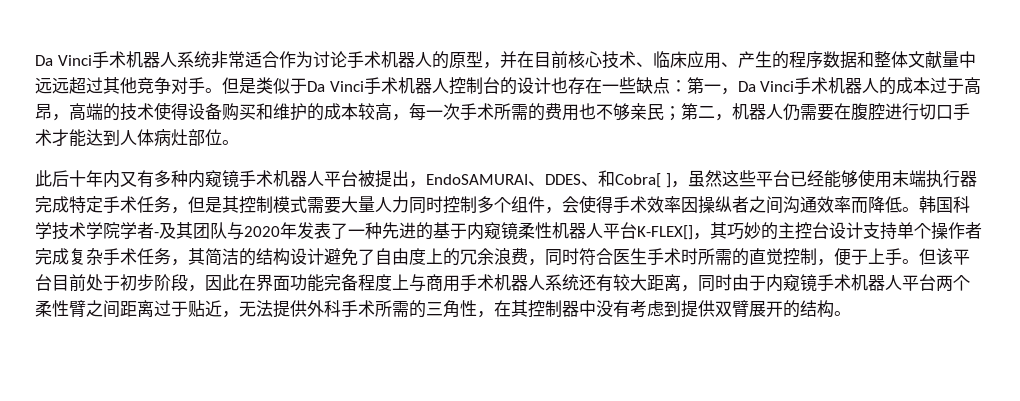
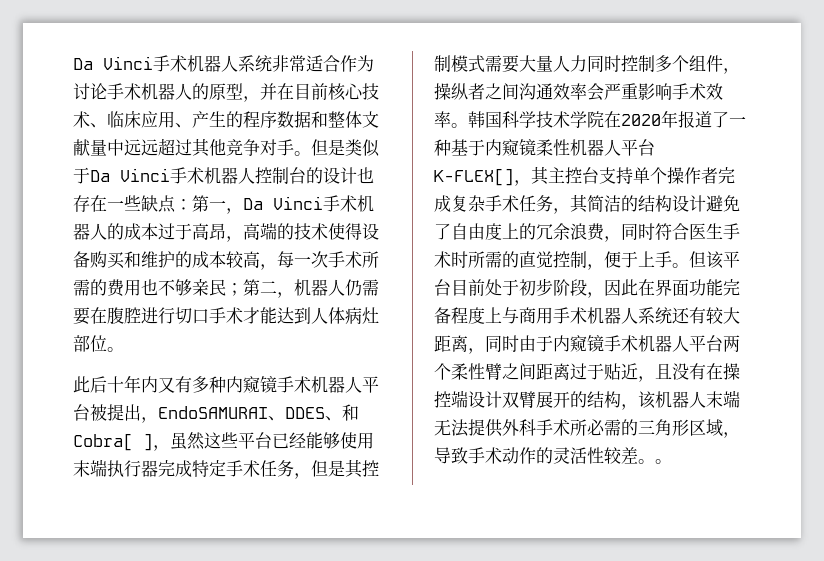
[562,195,698,214] 会使得手术效率因 -> (740, 71) none
[851,196,902,214] 而降低 -> [587,83,723,101] [434,111,451,128] 会严重影响手术效率
[120,222,433,240] 学者-及其团队与2020年发表了一种先进的 -> [604,110,746,128] [434,139,451,156] 在2020年报道了一种
[727,222,863,240] 巧妙的主控台设计 -> [548,167,599,184] 主控台
(239, 314) none -> [655,363,740,380] [434,390,740,410] 且没有在操控端设计双臂展开的结构，该机器人末端
(392, 308) none -> [587,419,605,436] 必
[460,300,834,318] 性，在其控制器中没有考虑到提供双臂展开的结构 -> [672,419,740,438] [434,447,655,464] 形区域，导致手术动作的灵活性较差。

